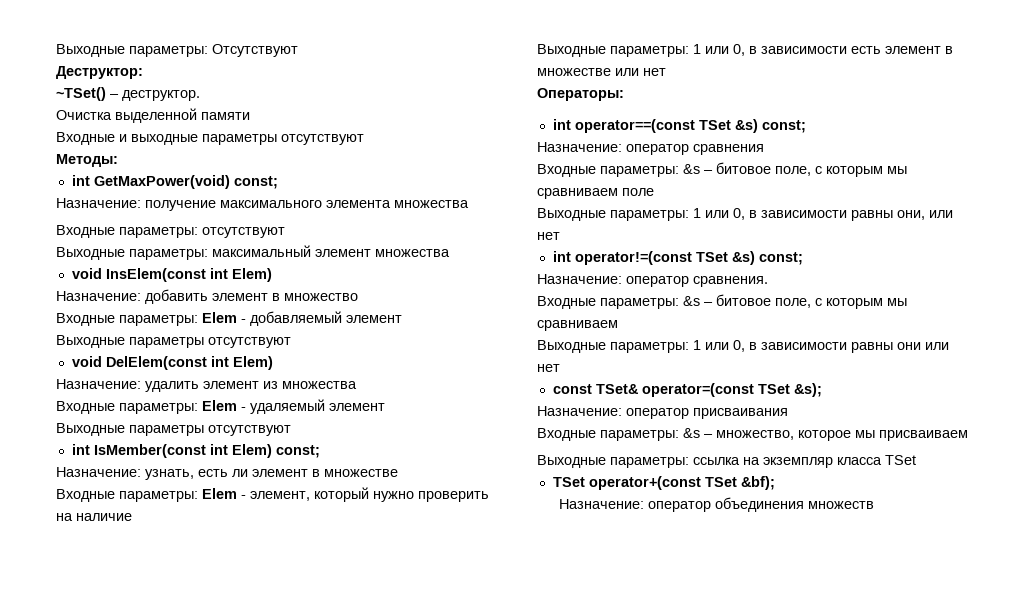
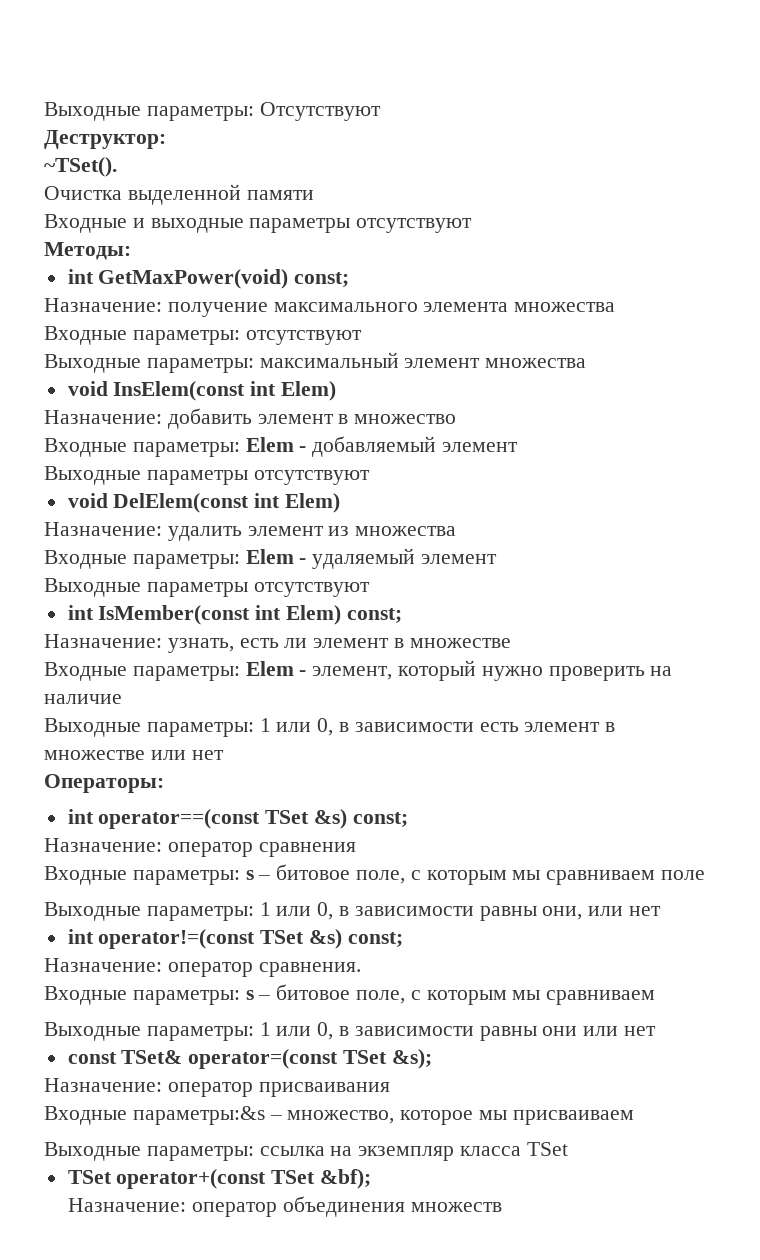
[56,87,200,101] ~TSet() – деструктор. -> [44,157,117,177] ~TSet().
[683,164,700,174] &s -> [245,870,254,880] s
[683,296,700,306] &s -> [245,990,254,1000] s
[600,428,700,441] параметры: &s -> [132,1106,265,1125] параметры:&s

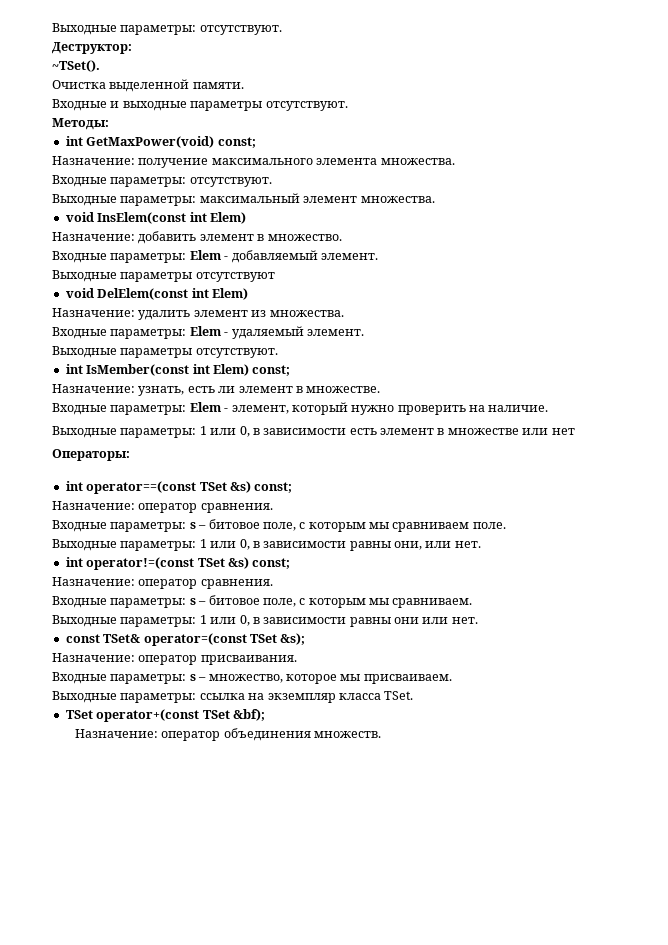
[44,102,381,121] Выходные параметры: Отсутствуют -> [52,23,282,35] Выходные параметры: отсутствуют.
[246,190,314,200] памяти -> [192,82,244,89] памяти.
[356,218,473,233] отсутствуют -> [265,101,348,111] отсутствуют.
[514,302,616,312] [44,326,362,345] множества // Входные параметры: отсутствуют -> [380,158,455,165] [52,175,272,187] множества. // Входные параметры: отсутствуют.
[485,358,587,368] множества -> [360,196,435,203] множества.
[354,414,457,424] множество -> [267,234,342,241] множество.
[442,442,519,452] элемент -> [320,253,378,260] элемент.
[355,526,457,536] множества -> [269,310,344,317] множества.
[421,554,498,564] [44,578,370,597] элемент // Выходные параметры отсутствуют -> [306,329,364,336] [52,346,278,358] элемент. // Выходные параметры отсутствуют.
[409,638,511,648] множестве -> [306,386,381,393] множестве.
[44,694,122,704] наличие -> [488,405,549,412] наличие.
[258,842,356,857] сравнения -> [200,503,273,513] сравнения.
[661,870,706,880] поле -> [472,522,506,529] поле.
[629,906,662,916] нет -> [454,541,481,548] нет.
[546,990,656,1005] сравниваем -> [392,598,473,608] сравниваем.
[624,1026,657,1036] нет -> [451,617,478,624] нет.
[258,1082,390,1097] [44,1106,265,1125] присваивания // Входные параметры:&s -> [200,655,297,665] [52,672,196,684] присваивания. // Входные параметры: s
[512,1110,634,1125] присваиваем -> [363,674,452,684] присваиваем.
[526,1142,568,1156] TSet -> [384,691,414,700] TSet.
[410,1202,502,1212] множеств -> [314,731,382,738] множеств.

